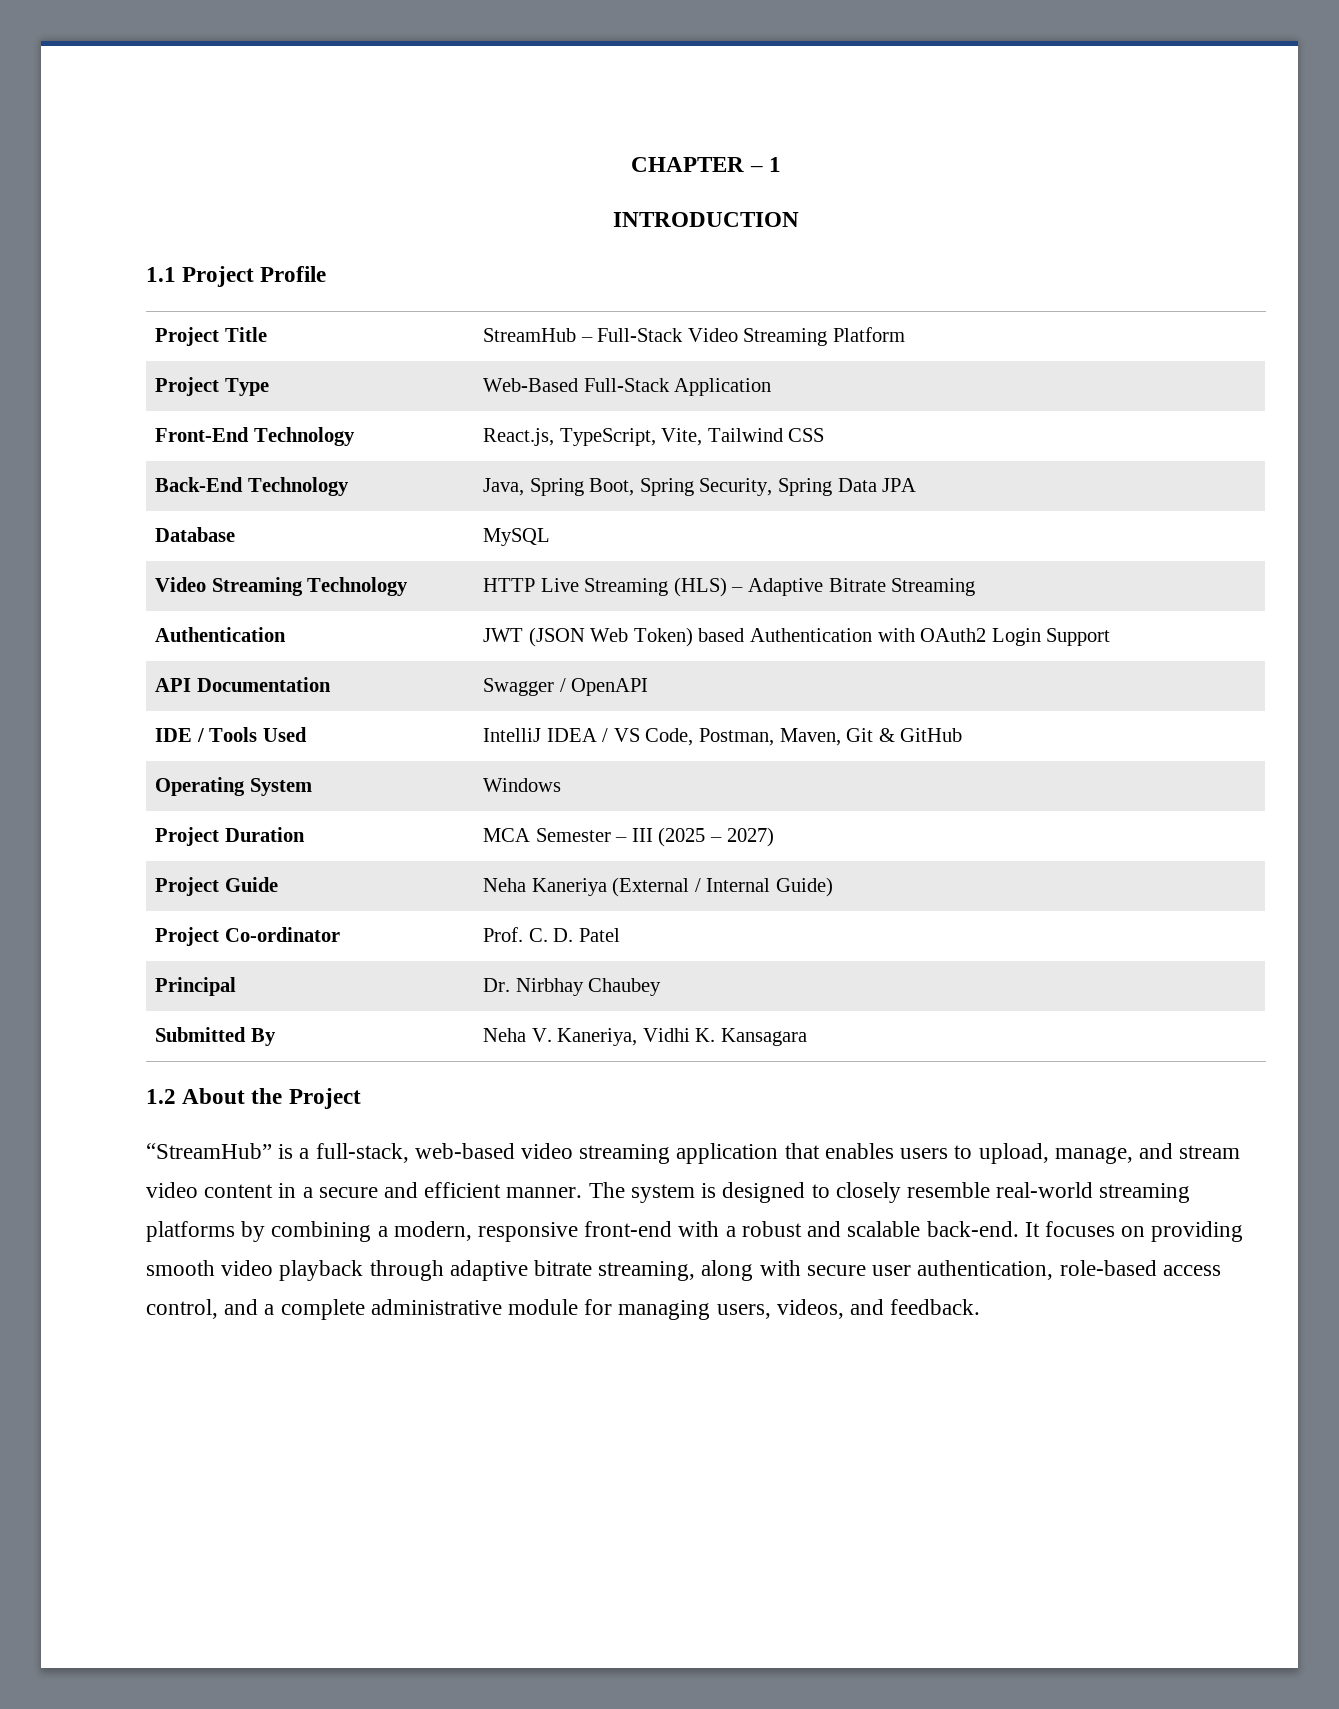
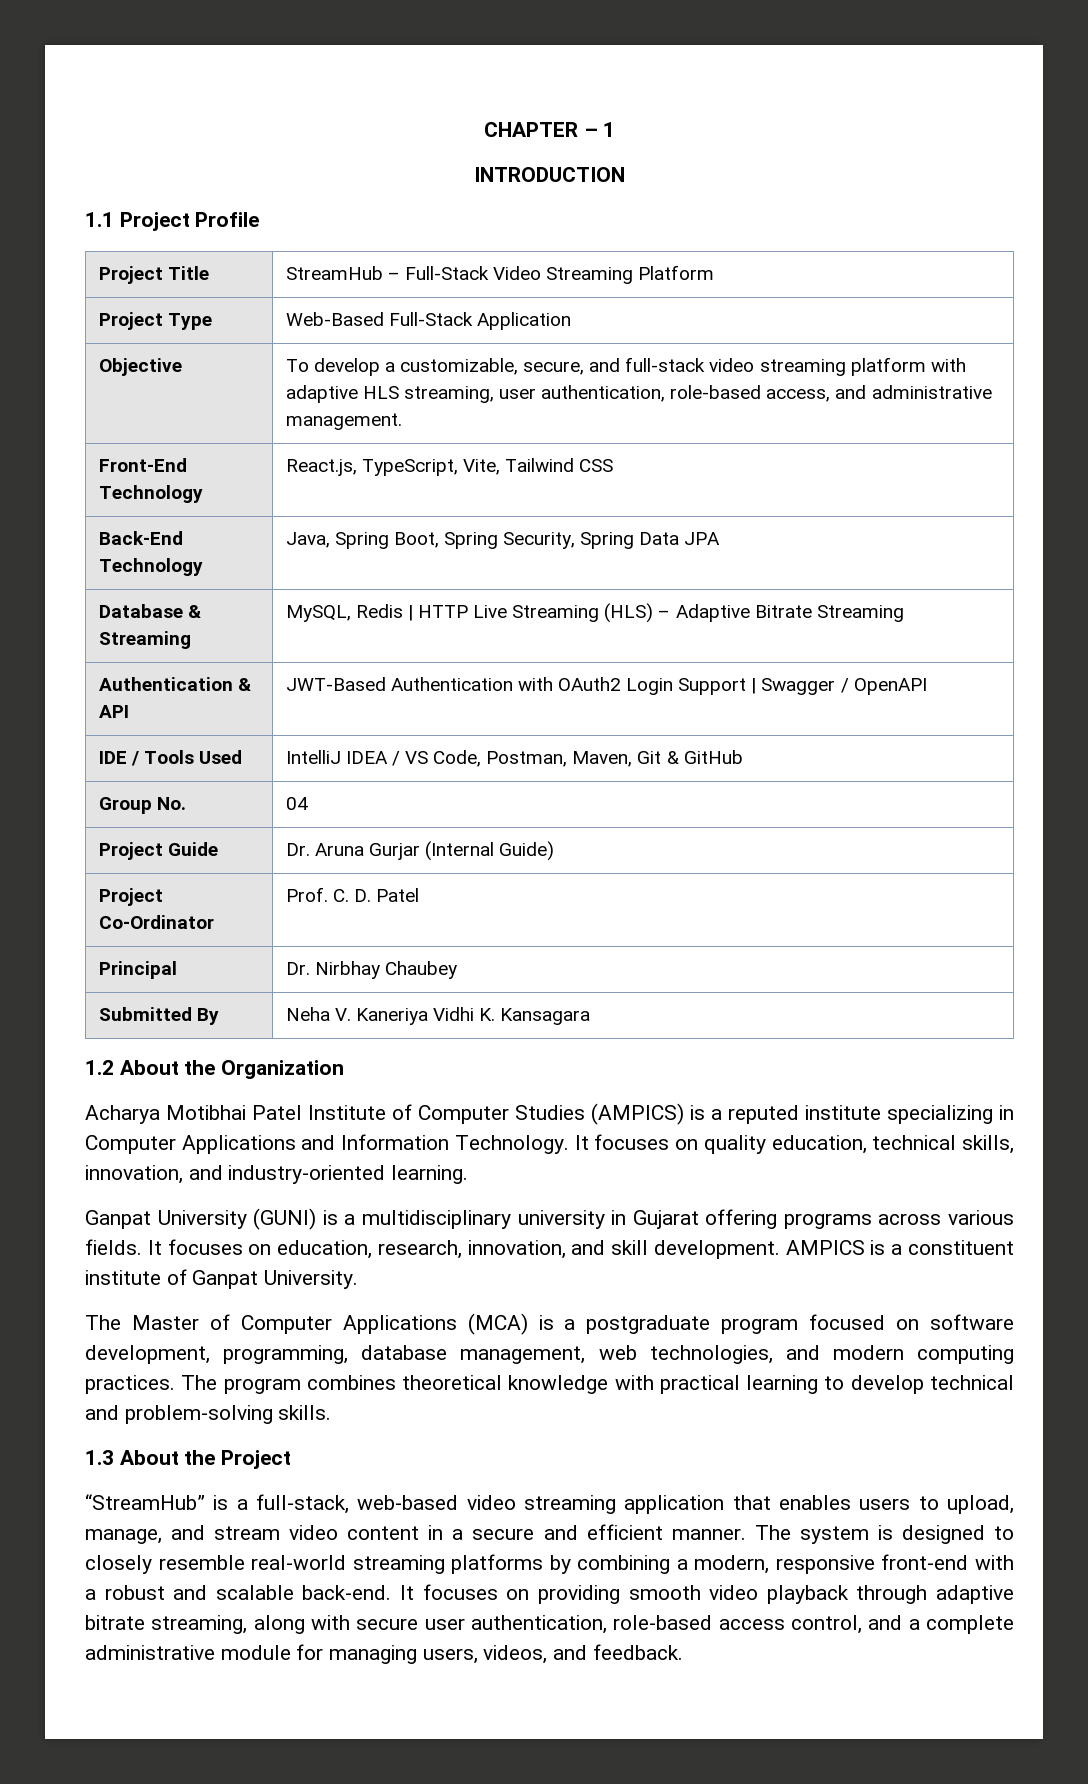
(772, 387) none -> [98,358,182,376] [285,357,966,376] [285,385,992,403] [285,413,402,430] // Objective | To develop a customizable, secure, and full-stack video streaming platform with adaptive HLS streaming, user authentication, role-based access, and administrative management.
[483,528,551,546] [155,577,409,596] | MySQL // Video Streaming Technology | -> [187,605,201,618] [98,631,191,649] [285,604,413,622] & Streaming | MySQL, Redis |
[483,627,745,647] | JWT (JSON Web Token) based -> [237,678,251,691] [98,705,129,718] [285,677,386,691] & API | JWT-Based
[155,677,331,692] // API Documentation | -> [751,678,757,694] |
[155,777,312,796] [483,778,562,792] [155,827,305,846] [483,827,774,847] [155,877,278,896] [483,877,771,897] Operating System | Windows // Project Duration | MCA Semester – III (2025 – 2027) // Project Guide | Neha Kaneriya (External / Internal -> [98,797,186,814] [285,797,308,810] [98,842,218,860] [285,841,494,861] Group No. | 04 // Project Guide | Dr. Aruna Gurjar (Internal
[224,927,340,942] Co-ordinator -> [98,915,214,929] Co-Ordinator
[557,1028,638,1046] Kaneriya, -> [355,1008,428,1025] Kaneriya
(283, 1096) none -> [221,1060,345,1079] [85,1103,1014,1125] [85,1134,1015,1154] [85,1165,469,1184] [85,1208,1015,1230] [85,1239,1014,1259] [85,1269,359,1289] [85,1313,1014,1335] [85,1345,1014,1364] [85,1375,1014,1394] [85,1405,332,1424] [85,1450,216,1465] Organization // Acharya Motibhai Patel Institute of Computer Studies (AMPICS) is a reputed institute specializing in Computer Applications and Information Technology. It focuses on quality education, technical skills, innovation, and industry-oriented learning. // Ganpat University (GUNI) is a multidisciplinary university in Gujarat offering programs across various fields. It focuses on education, research, innovation, and skill development. AMPICS is a constituent institute of Ganpat University. // The Master of Computer Applications (MCA) is a postgraduate program focused on software development, programming, database management, web technologies, and modern computing practices. The program combines theoretical knowledge with practical learning to develop technical and problem-solving skills. // 1.3 About the

